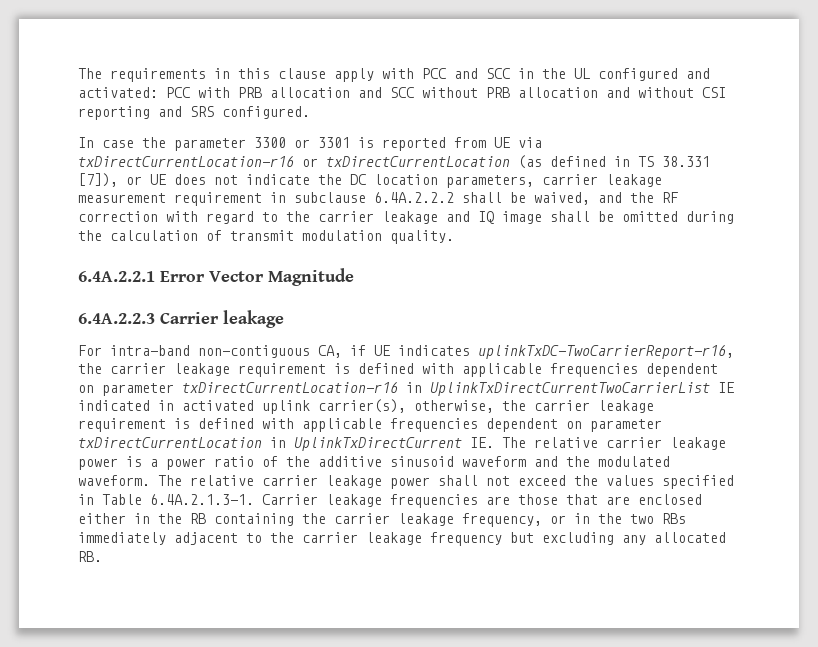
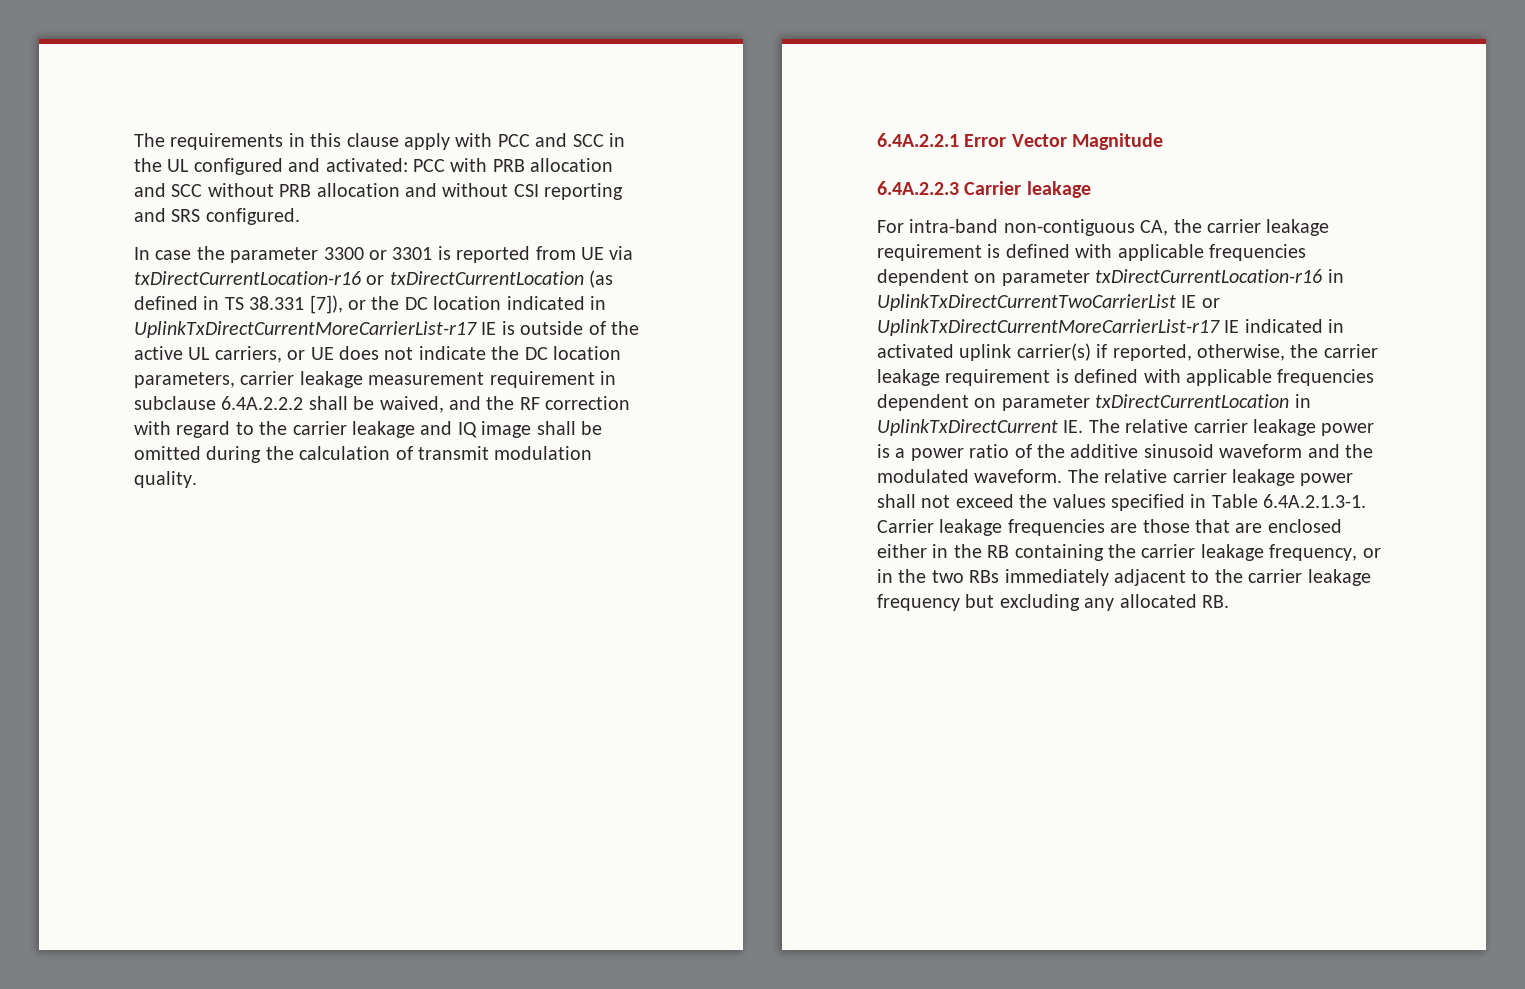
(142, 180) none -> [371,296,606,310] [134,321,639,338] [134,346,306,363] the DC location indicated in UplinkTxDirectCurrentMoreCarrierList-r17 IE is outside of the active UL carriers, or
[350,344,734,359] if UE indicates uplinkTxDC-TwoCarrierReport-r16, -> (1169, 228) none
(734, 387) none -> [1201,298,1220,308] [877,319,1240,336] or UplinkTxDirectCurrentMoreCarrierList-r17 IE
[318,399,406,413] carrier(s), -> [1016,343,1192,361] carrier(s) if reported,

